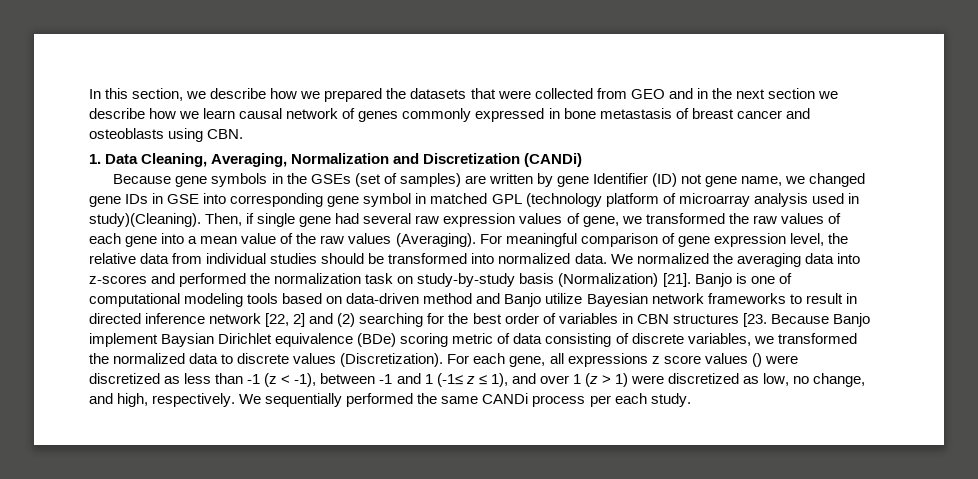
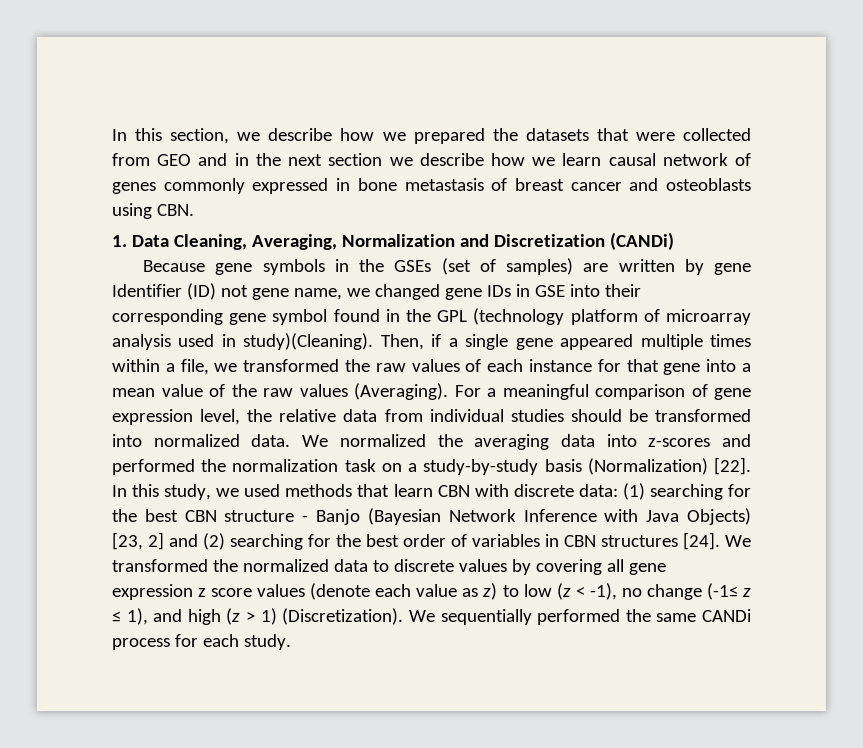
(227, 198) none -> [604,284,641,297] their
[415,193,488,204] in matched -> [333,309,431,322] found in the
(255, 218) none -> [448,338,458,347] a
[335,213,619,227] had several raw expression values of gene, -> [560,334,751,350] [112,359,209,375] appeared multiple times within a file,
(121, 238) none -> [529,359,659,372] instance for that
(502, 239) none -> [487,388,496,397] a
(414, 280) none -> [408,463,418,472] a
[662,273,792,287] [89,293,857,307] [89,313,290,327] [21]. Banjo is one of computational modeling tools based on data-driven method and Banjo utilize Bayesian network frameworks to result in directed inference network [22, -> [714,457,751,475] [112,483,751,500] [112,508,751,525] [112,532,143,550] [22]. In this study, we used methods that learn CBN with discrete data: (1) searching for the best CBN structure - Banjo (Bayesian Network Inference with Java Objects) [23,
[742,313,870,327] [89,333,774,347] [23. Because Banjo implement Baysian Dirichlet equivalence (BDe) scoring metric of data consisting of discrete variables, we -> [683,532,751,550] [24]. We
[340,353,798,367] [89,373,433,387] (Discretization). For each gene, all expressions z score values () were discretized as less than -1 (z < -1), between -1 and 1 -> [511,559,666,575] [112,583,702,600] by covering all gene expression z score values (denote each value as z) to low (z < -1), no change
[539,374,581,384] over 1 -> [187,609,221,625] high
[631,373,866,387] [89,393,236,407] were discretized as low, no change, and high, respectively. -> [282,608,404,625] (Discretization).
[589,395,611,407] per -> [174,634,198,647] for

